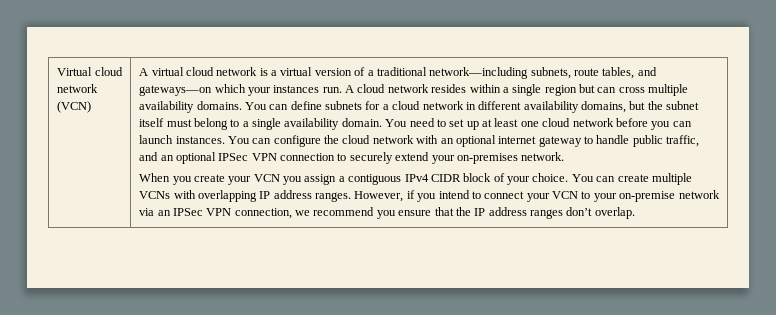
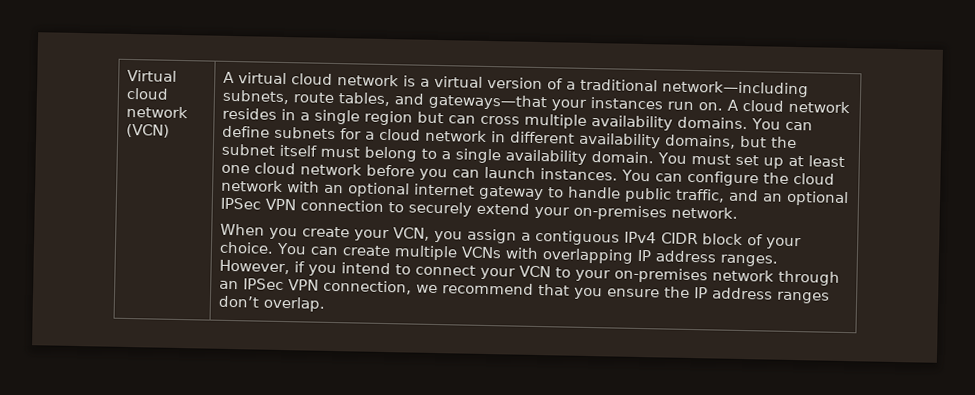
[139,84,342,96] gateways—on which your instances run. -> [428,93,724,111] gateways—that your instances run on.
[469,84,501,93] within -> [281,108,297,121] in
[409,118,446,127] need to -> [691,153,732,165] must
[253,174,280,182] VCN -> [393,227,431,241] VCN,
[619,190,720,202] [139,208,155,216] on-premise network via -> [614,267,841,286] on-premises network through
(375, 211) none -> [538,284,571,296] that
[434,207,454,216] that -> (661, 293) none

